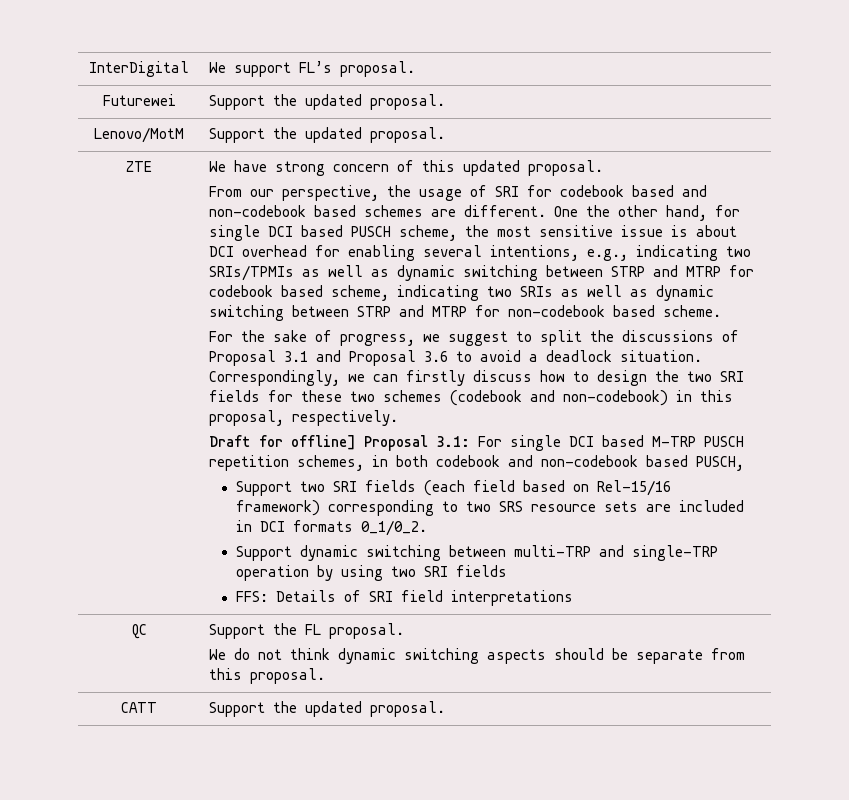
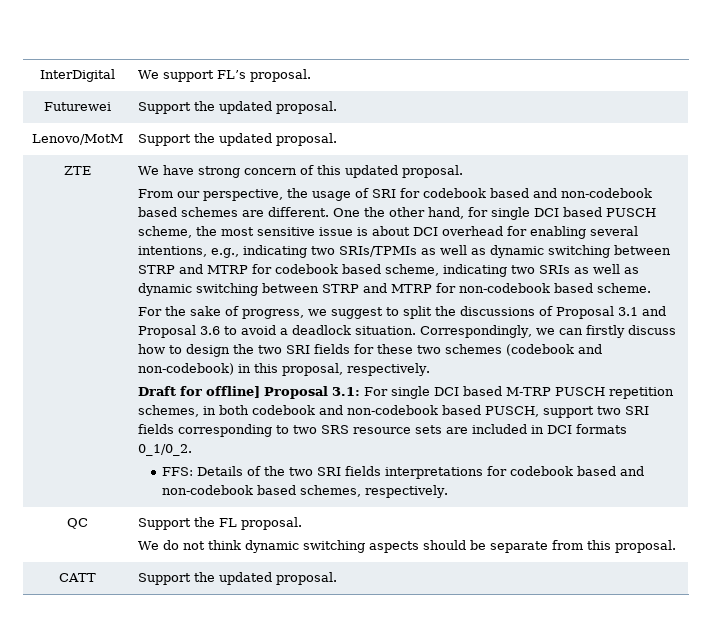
[235,480,671,496] [235,500,320,516] // Support two SRI fields (each field based on Rel-15/16 framework) -> [542,406,649,418] [137,424,174,434] support two SRI fields
[235,545,718,561] [235,565,507,581] [235,590,573,606] Support dynamic switching between multi-TRP and single-TRP operation by using two SRI fields // FFS: Details of SRI field interpretations -> [162,466,645,479] [162,485,449,498] FFS: Details of the two SRI fields interpretations for codebook based and non-codebook based schemes, respectively.

